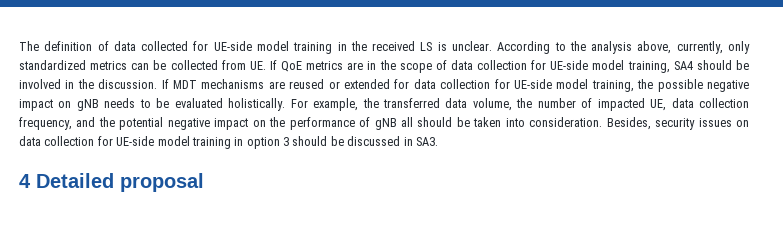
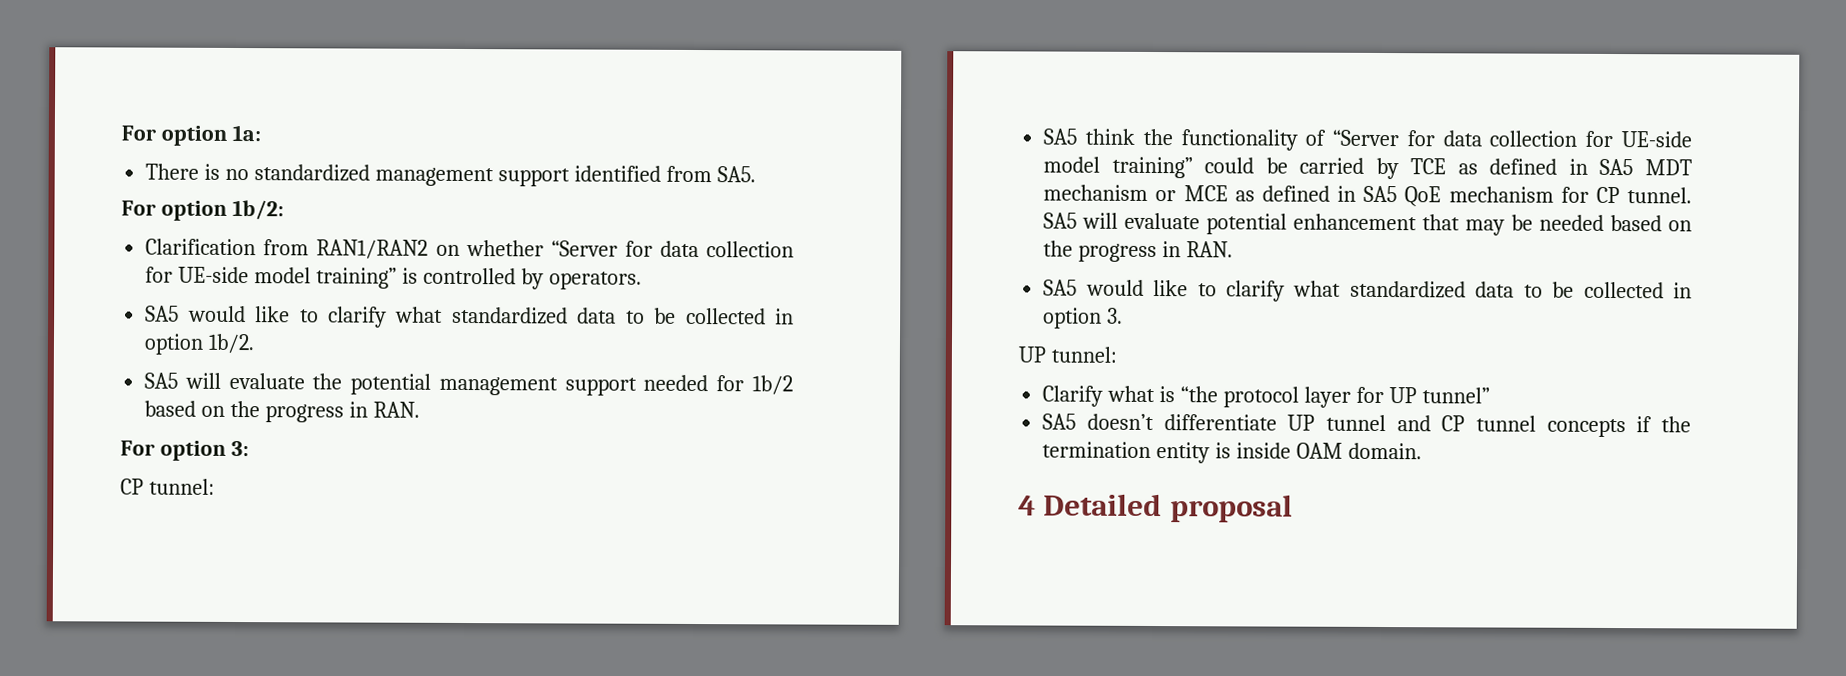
[19,41,751,54] [19,60,750,73] [19,79,749,92] [19,98,750,111] [19,117,749,130] [19,136,438,149] The definition of data collected for UE-side model training in the received LS is unclear. According to the analysis above, currently, only standardized metrics can be collected from UE. If QoE metrics are in the scope of data collection for UE-side model training, SA4 should be involved in the discussion. If MDT mechanisms are reused or extended for data collection for UE-side model training, the possible negative impact on gNB needs to be evaluated holistically. For example, the transferred data volume, the number of impacted UE, data collection frequency, and the potential negative impact on the performance of gNB all should be taken into consideration. Besides, security issues on data collection for UE-side model training in option 3 should be discussed in SA3. -> [121,124,261,146] [145,163,756,187] [121,199,284,221] [145,238,795,259] [145,266,642,290] [145,305,794,328] [144,333,256,355] [144,372,793,396] [144,400,420,423] [120,440,249,461] [120,478,215,495] [1043,128,1692,151] [1043,156,1692,180] [1043,184,1692,207] [1043,212,1692,236] [1043,240,1234,263] [1043,279,1692,302] [1043,307,1124,329] [1018,346,1117,363] [1042,385,1490,408] [1042,413,1691,438] [1042,441,1422,464] For option 1a: // There is no standardized management support identified from SA5. // For option 1b/2: // Clarification from RAN1/RAN2 on whether “Server for data collection for UE-side model training” is controlled by operators. // SA5 would like to clarify what standardized data to be collected in option 1b/2. // SA5 will evaluate the potential management support needed for 1b/2 based on the progress in RAN. // For option 3: // CP tunnel: // SA5 think the functionality of “Server for data collection for UE-side model training” could be carried by TCE as defined in SA5 MDT mechanism or MCE as defined in SA5 QoE mechanism for CP tunnel. SA5 will evaluate potential enhancement that may be needed based on the progress in RAN. // SA5 would like to clarify what standardized data to be collected in option 3. // UP tunnel: // Clarify what is “the protocol layer for UP tunnel” // SA5 doesn’t differentiate UP tunnel and CP tunnel concepts if the termination entity is inside OAM domain.

